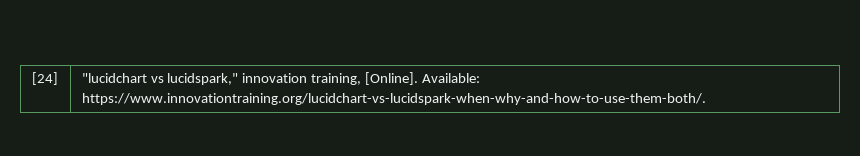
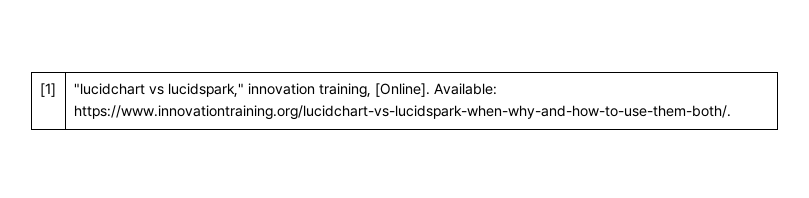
[31,72,58,85] [24] -> [39,83,56,97] [1]

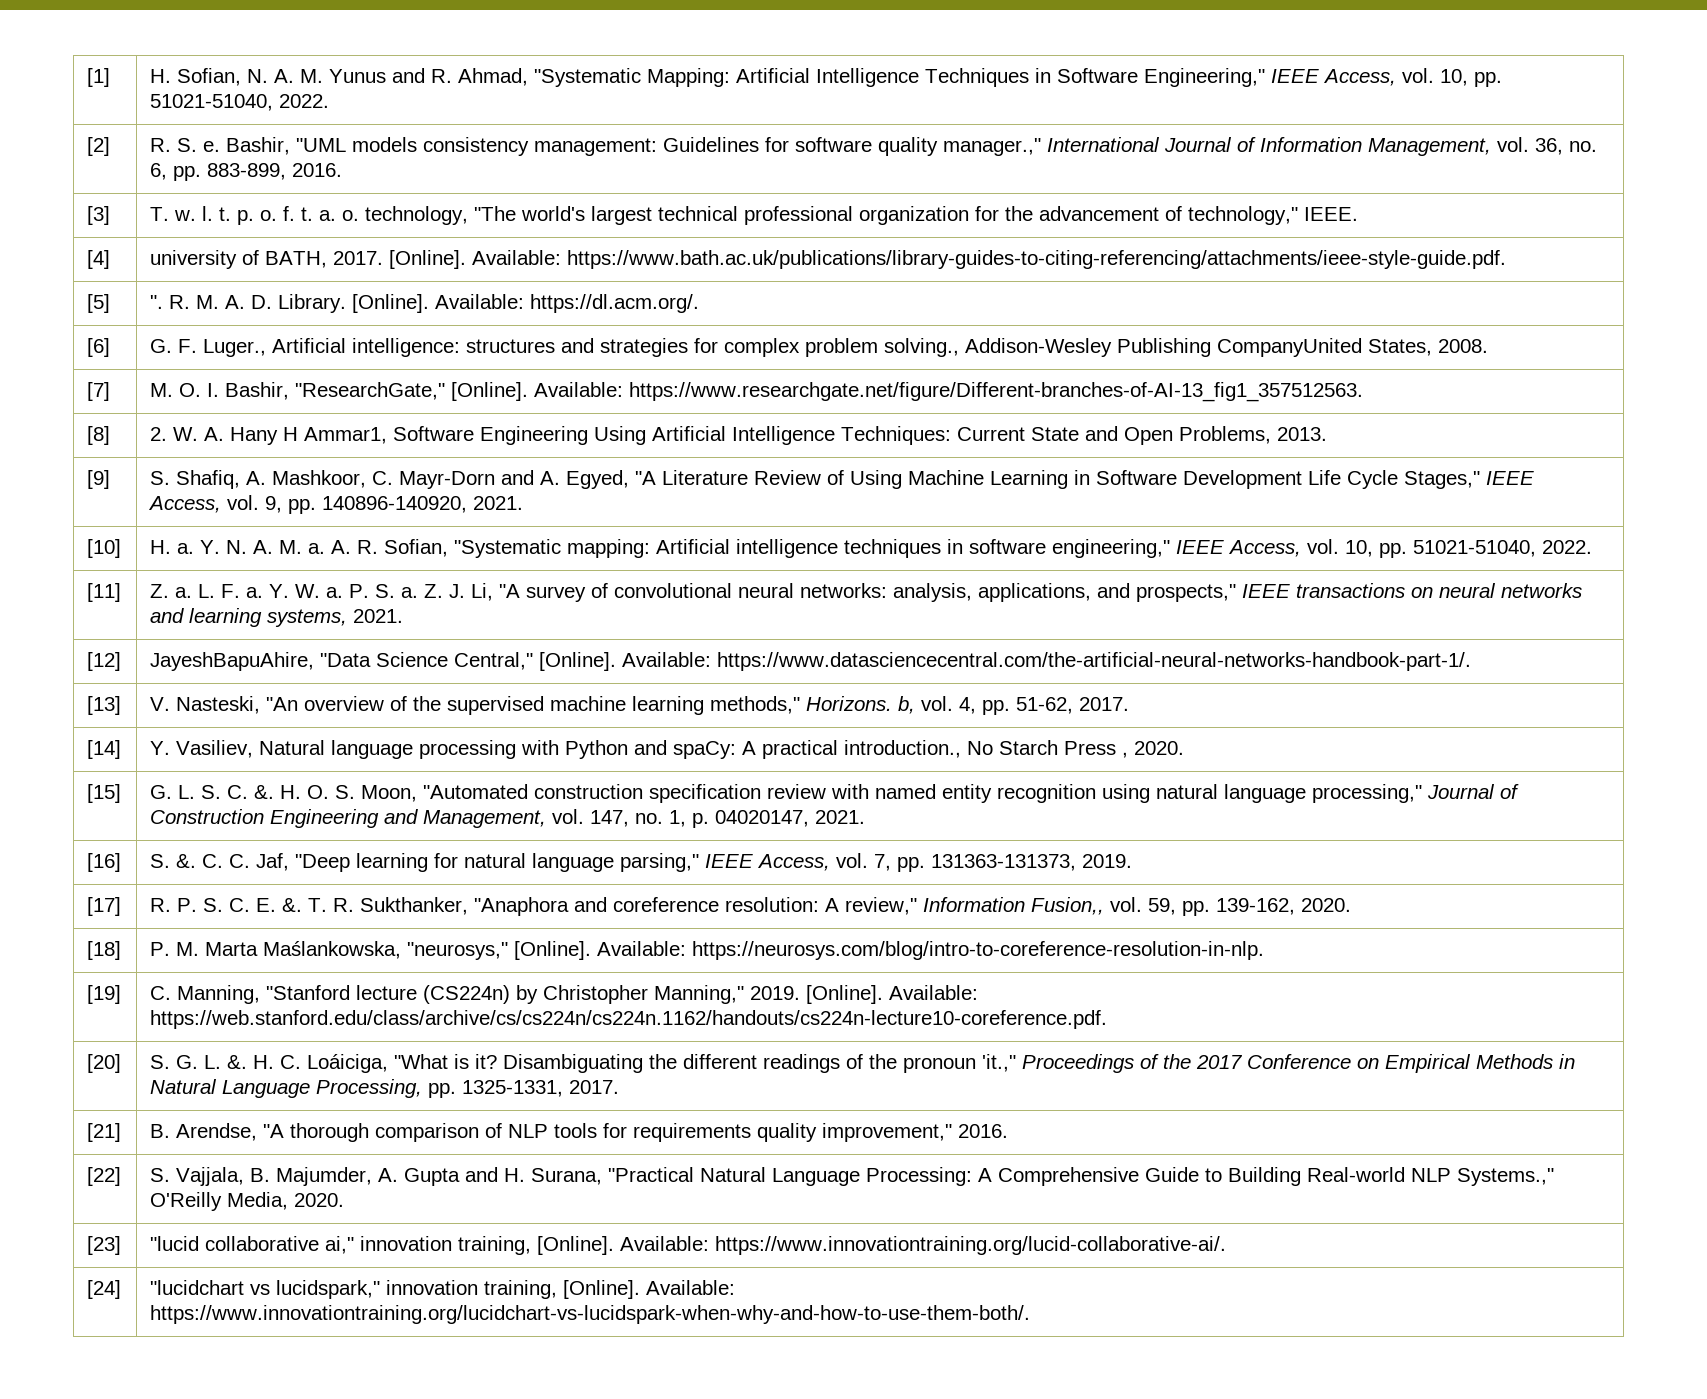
(56, 90) none -> [150,68,1503,87] [150,94,330,111] [87,137,111,156] [150,137,1598,156] [150,163,343,181] [87,206,111,225] [150,206,1359,225] [87,250,111,269] [150,250,1507,269] [87,294,111,313] [150,294,700,313] [87,338,111,357] [150,338,1489,357] [87,382,111,401] [150,382,1364,402] [87,426,111,445] [150,426,1328,445] [87,470,111,489] [150,470,1535,489] [148,495,524,514] [87,539,122,558] [150,539,1593,558] [87,583,122,602] [150,583,1583,602] [150,608,404,627] [87,652,122,671] [150,652,1472,671] [87,696,122,715] [150,696,1130,715] [87,740,122,759] [150,740,1185,759] [87,784,122,803] [150,784,1520,803] [150,809,866,828] [87,853,122,872] [150,853,1133,872] [87,897,122,916] [150,897,1352,916] [87,941,122,960] [150,941,1265,960] [87,985,122,1004] [150,985,979,1004] [150,1010,1108,1029] [87,1054,122,1073] [150,1054,1576,1073] [150,1079,620,1098] [87,1123,122,1142] [150,1123,1009,1142] [87,1167,122,1186] [150,1167,1555,1186] [150,1192,345,1211] [87,1236,122,1255] [150,1236,1227,1255] [87,1280,122,1299] | H. Sofian, N. A. M. Yunus and R. Ahmad, "Systematic Mapping: Artificial Intelligence Techniques in Software Engineering," IEEE Access, vol. 10, pp. 51021-51040, 2022. // [2] | R. S. e. Bashir, "UML models consistency management: Guidelines for software quality manager.," International Journal of Information Management, vol. 36, no. 6, pp. 883-899, 2016. // [3] | T. w. l. t. p. o. f. t. a. o. technology, "The world's largest technical professional organization for the advancement of technology," IEEE. // [4] | university of BATH, 2017. [Online]. Available: https://www.bath.ac.uk/publications/library-guides-to-citing-referencing/attachments/ieee-style-guide.pdf. // [5] | ". R. M. A. D. Library. [Online]. Available: https://dl.acm.org/. // [6] | G. F. Luger., Artificial intelligence: structures and strategies for complex problem solving., Addison-Wesley Publishing CompanyUnited States, 2008. // [7] | M. O. I. Bashir, "ResearchGate," [Online]. Available: https://www.researchgate.net/figure/Different-branches-of-AI-13_fig1_357512563. // [8] | 2. W. A. Hany H Ammar1, Software Engineering Using Artificial Intelligence Techniques: Current State and Open Problems, 2013. // [9] | S. Shafiq, A. Mashkoor, C. Mayr-Dorn and A. Egyed, "A Literature Review of Using Machine Learning in Software Development Life Cycle Stages," IEEE Access, vol. 9, pp. 140896-140920, 2021. // [10] | H. a. Y. N. A. M. a. A. R. Sofian, "Systematic mapping: Artificial intelligence techniques in software engineering," IEEE Access, vol. 10, pp. 51021-51040, 2022. // [11] | Z. a. L. F. a. Y. W. a. P. S. a. Z. J. Li, "A survey of convolutional neural networks: analysis, applications, and prospects," IEEE transactions on neural networks and learning systems, 2021. // [12] | JayeshBapuAhire, "Data Science Central," [Online]. Available: https://www.datasciencecentral.com/the-artificial-neural-networks-handbook-part-1/. // [13] | V. Nasteski, "An overview of the supervised machine learning methods," Horizons. b, vol. 4, pp. 51-62, 2017. // [14] | Y. Vasiliev, Natural language processing with Python and spaCy: A practical introduction., No Starch Press , 2020. // [15] | G. L. S. C. &. H. O. S. Moon, "Automated construction specification review with named entity recognition using natural language processing," Journal of Construction Engineering and Management, vol. 147, no. 1, p. 04020147, 2021. // [16] | S. &. C. C. Jaf, "Deep learning for natural language parsing," IEEE Access, vol. 7, pp. 131363-131373, 2019. // [17] | R. P. S. C. E. &. T. R. Sukthanker, "Anaphora and coreference resolution: A review," Information Fusion,, vol. 59, pp. 139-162, 2020. // [18] | P. M. Marta Maślankowska, "neurosys," [Online]. Available: https://neurosys.com/blog/intro-to-coreference-resolution-in-nlp. // [19] | C. Manning, "Stanford lecture (CS224n) by Christopher Manning," 2019. [Online]. Available: https://web.stanford.edu/class/archive/cs/cs224n/cs224n.1162/handouts/cs224n-lecture10-coreference.pdf. // [20] | S. G. L. &. H. C. Loáiciga, "What is it? Disambiguating the different readings of the pronoun 'it.," Proceedings of the 2017 Conference on Empirical Methods in Natural Language Processing, pp. 1325-1331, 2017. // [21] | B. Arendse, "A thorough comparison of NLP tools for requirements quality improvement," 2016. // [22] | S. Vajjala, B. Majumder, A. Gupta and H. Surana, "Practical Natural Language Processing: A Comprehensive Guide to Building Real-world NLP Systems.," O'Reilly Media, 2020. // [23] | "lucid collaborative ai," innovation training, [Online]. Available: https://www.innovationtraining.org/lucid-collaborative-ai/. // [24]

